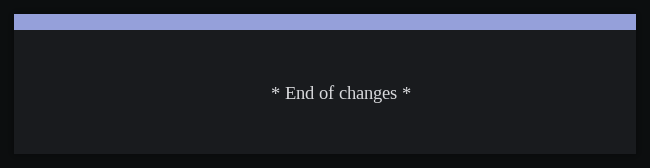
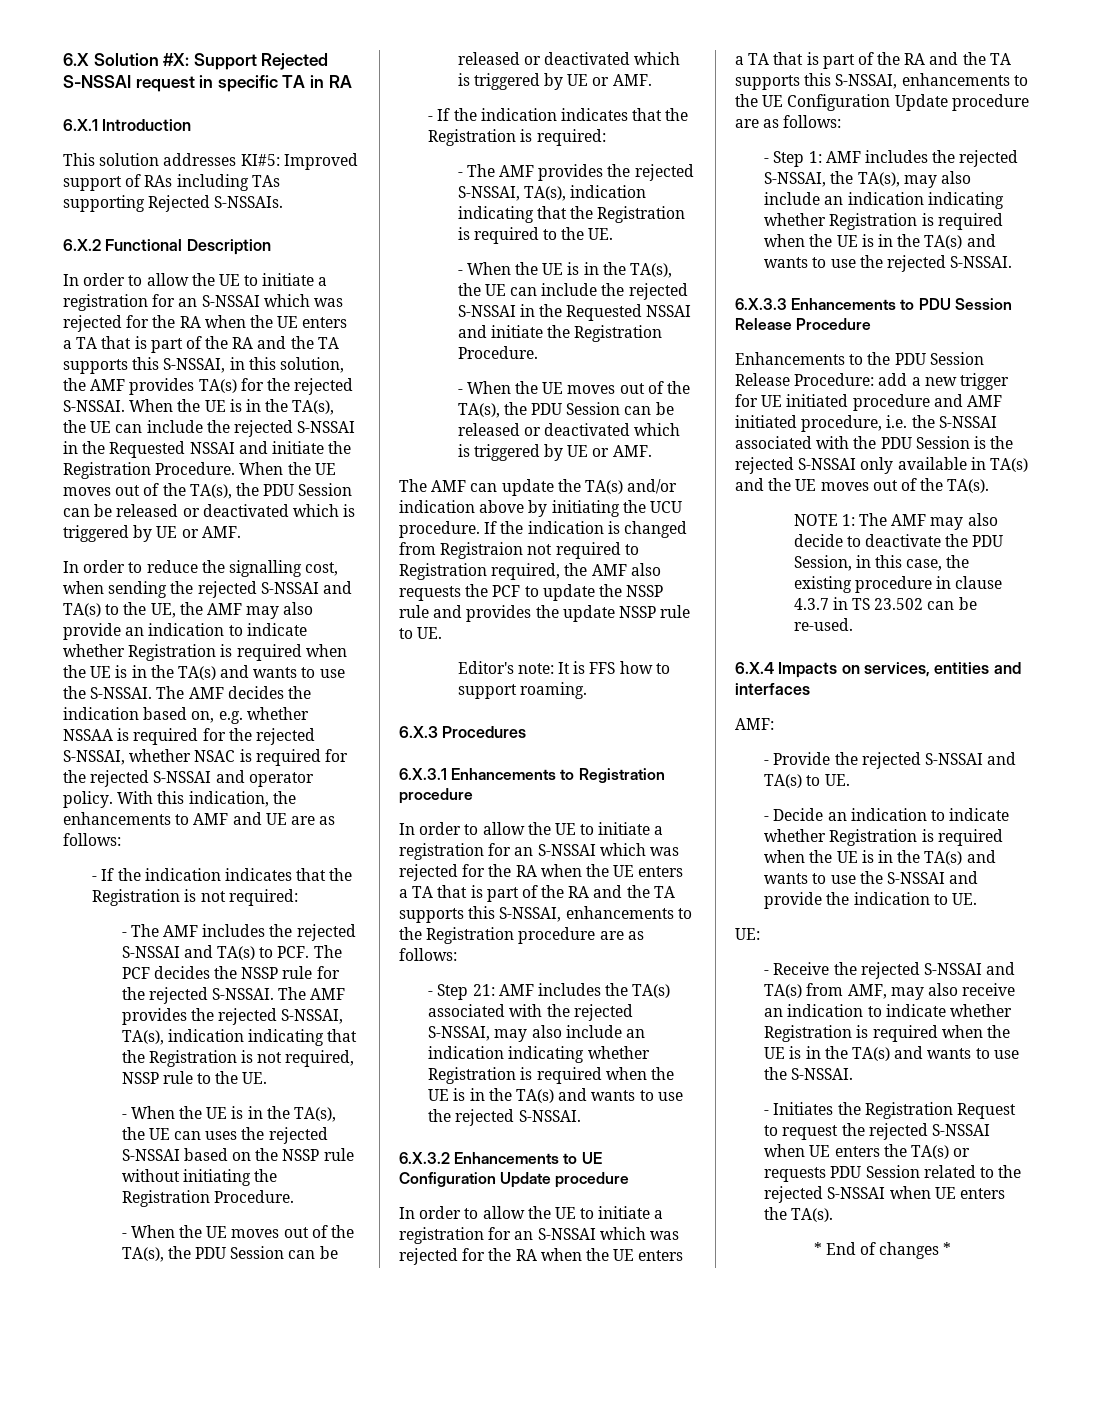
(270, 93) none -> [63,53,329,70] [63,75,352,92] [63,119,192,131] [63,153,358,170] [63,174,280,191] [63,195,284,212] [63,239,271,255] [63,273,328,286] [63,294,343,311] [63,315,348,332] [63,336,339,353] [63,357,344,374] [63,378,354,395] [63,399,335,415] [63,420,356,437] [63,441,352,458] [63,462,336,479] [63,483,353,499] [63,504,356,517] [63,525,241,542] [63,560,339,577] [63,581,352,598] [63,602,314,619] [63,623,307,640] [63,644,347,661] [63,665,345,680] [63,686,311,699] [63,707,309,724] [63,728,315,745] [63,749,348,766] [63,770,314,787] [63,791,296,808] [63,812,336,825] [63,833,121,846] [92,868,353,881] [92,889,298,906] [121,924,356,941] [121,945,342,960] [121,966,340,979] [121,987,346,1004] [121,1008,344,1025] [121,1029,358,1046] [121,1050,355,1067] [121,1071,268,1084] [121,1106,336,1122] [121,1127,328,1144] [121,1148,354,1161] [121,1169,277,1186] [121,1190,294,1207] [121,1225,354,1238] [121,1246,338,1262] [457,52,681,65] [457,73,652,90] [428,108,689,121] [428,129,606,146] [457,164,694,181] [457,185,646,201] [457,206,686,223] [457,227,614,244] [457,262,672,278] [457,283,688,300] [457,304,692,321] [457,325,663,342] [457,346,538,359] [457,381,690,394] [457,402,674,418] [457,423,681,436] [457,444,652,461] [399,479,678,496] [399,500,682,517] [399,521,687,538] [399,542,639,559] [399,563,661,580] [399,584,664,601] [399,605,691,622] [399,627,443,639] [457,661,670,674] [457,682,587,699] [399,726,527,738] [399,768,665,783] [399,788,473,804] [399,822,664,835] [399,843,679,860] [399,864,684,881] [399,885,675,902] [399,906,692,923] [399,927,644,944] [399,948,457,961] [428,983,671,1000] [428,1004,633,1021] [428,1025,646,1042] [428,1046,650,1063] [428,1067,675,1084] [428,1088,683,1103] [428,1109,581,1126] [399,1152,602,1164] [399,1172,630,1188] [399,1206,664,1219] [399,1227,679,1244] [399,1248,684,1265] [735,52,1011,69] [735,73,1028,90] [735,94,1029,111] [735,115,842,128] [764,150,1019,167] [764,171,972,188] [764,192,1004,209] [764,213,1003,230] [764,234,996,249] [764,255,1013,272] [735,298,1012,310] [735,318,872,330] [735,352,984,365] [735,373,1009,390] [735,394,1002,411] [735,415,997,432] [735,436,1014,449] [735,457,1028,474] [735,478,990,493] [793,513,998,530] [793,534,1004,547] [793,555,970,571] [793,576,1003,593] [793,597,977,610] [793,618,853,631] [735,662,1021,678] [735,683,810,695] [735,718,774,730] [764,752,1017,769] [764,774,850,788] [764,808,1010,821] [764,829,1003,846] [764,850,996,865] [764,871,979,884] [764,892,978,909] [735,928,760,940] [764,962,1016,979] [764,983,1016,1000] [764,1004,1013,1017] [764,1025,1011,1042] [764,1046,1019,1061] [764,1067,854,1080] [764,1102,1017,1119] [764,1123,991,1140] [764,1144,971,1159] [764,1165,1022,1182] [764,1186,1006,1203] [764,1207,834,1222] 6.X Solution #X: Support Rejected S-NSSAI request in specific TA in RA // 6.X.1 Introduction // This solution addresses KI#5: Improved support of RAs including TAs supporting Rejected S-NSSAIs. // 6.X.2 Functional Description // In order to allow the UE to initiate a registration for an S-NSSAI which was rejected for the RA when the UE enters a TA that is part of the RA and the TA supports this S-NSSAI, in this solution, the AMF provides TA(s) for the rejected S-NSSAI. When the UE is in the TA(s), the UE can include the rejected S-NSSAI in the Requested NSSAI and initiate the Registration Procedure. When the UE moves out of the TA(s), the PDU Session can be released or deactivated which is triggered by UE or AMF. // In order to reduce the signalling cost, when sending the rejected S-NSSAI and TA(s) to the UE, the AMF may also provide an indication to indicate whether Registration is required when the UE is in the TA(s) and wants to use the S-NSSAI. The AMF decides the indication based on, e.g. whether NSSAA is required for the rejected S-NSSAI, whether NSAC is required for the rejected S-NSSAI and operator policy. With this indication, the enhancements to AMF and UE are as follows: // - If the indication indicates that the Registration is not required: // - The AMF includes the rejected S-NSSAI and TA(s) to PCF. The PCF decides the NSSP rule for the rejected S-NSSAI. The AMF provides the rejected S-NSSAI, TA(s), indication indicating that the Registration is not required, NSSP rule to the UE. // - When the UE is in the TA(s), the UE can uses the rejected S-NSSAI based on the NSSP rule without initiating the Registration Procedure. // - When the UE moves out of the TA(s), the PDU Session can be released or deactivated which is triggered by UE or AMF. // - If the indication indicates that the Registration is required: // - The AMF provides the rejected S-NSSAI, TA(s), indication indicating that the Registration is required to the UE. // - When the UE is in the TA(s), the UE can include the rejected S-NSSAI in the Requested NSSAI and initiate the Registration Procedure. // - When the UE moves out of the TA(s), the PDU Session can be released or deactivated which is triggered by UE or AMF. // The AMF can update the TA(s) and/or indication above by initiating the UCU procedure. If the indication is changed from Registraion not required to Registration required, the AMF also requests the PCF to update the NSSP rule and provides the update NSSP rule to UE. // Editor's note: It is FFS how to support roaming. // 6.X.3 Procedures // 6.X.3.1 Enhancements to Registration procedure // In order to allow the UE to initiate a registration for an S-NSSAI which was rejected for the RA when the UE enters a TA that is part of the RA and the TA supports this S-NSSAI, enhancements to the Registration procedure are as follows: // - Step 21: AMF includes the TA(s) associated with the rejected S-NSSAI, may also include an indication indicating whether Registration is required when the UE is in the TA(s) and wants to use the rejected S-NSSAI. // 6.X.3.2 Enhancements to UE Configuration Update procedure // In order to allow the UE to initiate a registration for an S-NSSAI which was rejected for the RA when the UE enters a TA that is part of the RA and the TA supports this S-NSSAI, enhancements to the UE Configuration Update procedure are as follows: // - Step 1: AMF includes the rejected S-NSSAI, the TA(s), may also include an indication indicating whether Registration is required when the UE is in the TA(s) and wants to use the rejected S-NSSAI. // 6.X.3.3 Enhancements to PDU Session Release Procedure // Enhancements to the PDU Session Release Procedure: add a new trigger for UE initiated procedure and AMF initiated procedure, i.e. the S-NSSAI associated with the PDU Session is the rejected S-NSSAI only available in TA(s) and the UE moves out of the TA(s). // NOTE 1: The AMF may also decide to deactivate the PDU Session, in this case, the existing procedure in clause 4.3.7 in TS 23.502 can be re-used. // 6.X.4 Impacts on services, entities and interfaces // AMF: // - Provide the rejected S-NSSAI and TA(s) to UE. // - Decide an indication to indicate whether Registration is required when the UE is in the TA(s) and wants to use the S-NSSAI and provide the indication to UE. // UE: // - Receive the rejected S-NSSAI and TA(s) from AMF, may also receive an indication to indicate whether Registration is required when the UE is in the TA(s) and wants to use the S-NSSAI. // - Initiates the Registration Request to request the rejected S-NSSAI when UE enters the TA(s) or requests PDU Session related to the rejected S-NSSAI when UE enters the TA(s). //

